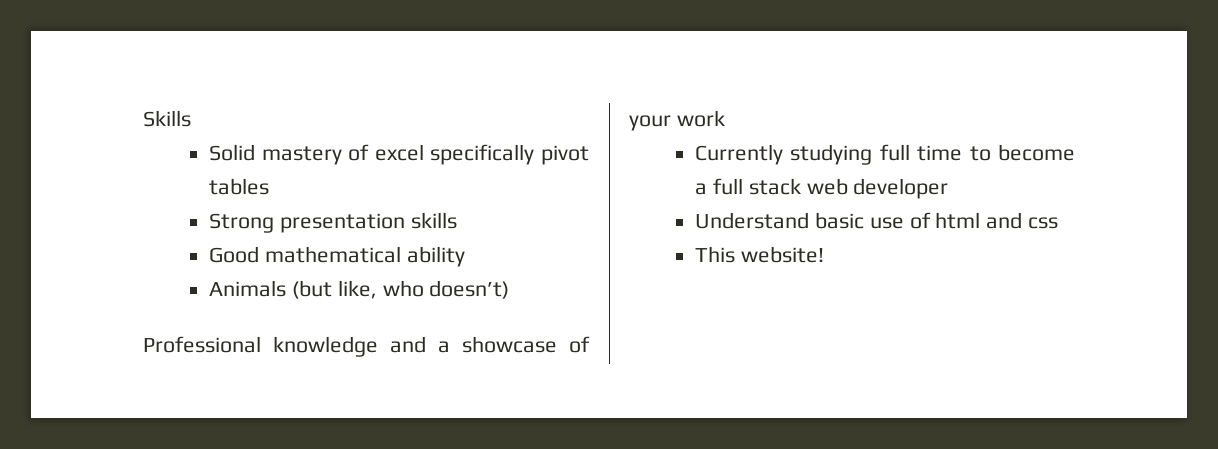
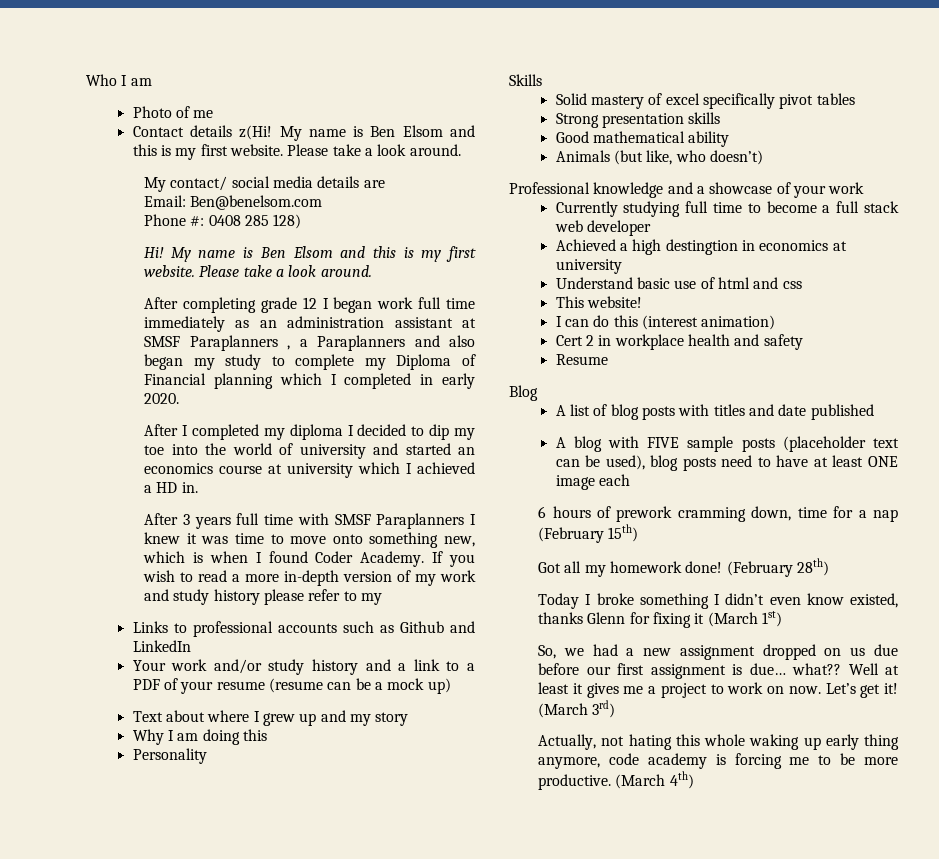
(143, 118) none -> [86,74,152,86] [132,106,214,118] [132,125,475,141] [132,144,461,160] [144,176,385,192] [144,195,323,210] [144,214,302,229] [144,246,476,262] [144,265,372,277] [144,297,475,313] [144,316,476,332] [144,335,475,351] [144,354,477,370] [144,373,475,389] [144,393,180,404] [144,424,476,440] [144,443,475,459] [144,462,475,478] [144,482,198,493] [144,513,476,529] [144,532,475,548] [143,551,475,567] [143,570,476,586] [144,589,383,605] [132,621,475,637] [132,640,191,652] [132,659,476,675] [132,678,451,694] [132,710,409,726] [132,729,267,745] [132,748,207,764] Who I am // Photo of me // Contact details z(Hi! My name is Ben Elsom and this is my first website. Please take a look around. // My contact/ social media details are // Email: Ben@benelsom.com // Phone #: 0408 285 128) // Hi! My name is Ben Elsom and this is my first website. Please take a look around. // After completing grade 12 I began work full time immediately as an administration assistant at SMSF Paraplanners , a Paraplanners and also began my study to complete my Diploma of Financial planning which I completed in early 2020. // After I completed my diploma I decided to dip my toe into the world of university and started an economics course at university which I achieved a HD in. // After 3 years full time with SMSF Paraplanners I knew it was time to move onto something new, which is when I found Coder Academy. If you wish to read a more in-depth version of my work and study history please refer to my // Links to professional accounts such as Github and LinkedIn // Your work and/or study history and a link to a PDF of your resume (resume can be a mock up) // Text about where I grew up and my story // Why I am doing this // Personality //
(949, 188) none -> [555,239,847,255] [555,259,622,274] // Achieved a high destingtion in economics at university
(824, 254) none -> [555,315,776,330] [555,334,803,350] [555,354,608,365] [509,385,538,401] [555,404,874,420] [555,436,899,452] [555,455,898,471] [555,474,630,490] [538,506,898,522] [538,524,639,543] [538,558,829,577] [538,593,898,609] [538,611,782,628] [538,644,898,660] [538,663,899,679] [538,682,898,698] [538,700,616,718] [538,734,899,750] [538,753,898,769] [538,771,694,790] // I can do this (interest animation) // Cert 2 in workplace health and safety // Resume // Blog // A list of blog posts with titles and date published // A blog with FIVE sample posts (placeholder text can be used), blog posts need to have at least ONE image each // 6 hours of prework cramming down, time for a nap (February 15th) // Got all my homework done! (February 28th) // Today I broke something I didn’t even know existed, thanks Glenn for fixing it (March 1st) // So, we had a new assignment dropped on us due before our first assignment is due… what?? Well at least it gives me a project to work on now. Let’s get it! (March 3rd) // Actually, not hating this whole waking up early thing anymore, code academy is forcing me to be more productive. (March 4th)

